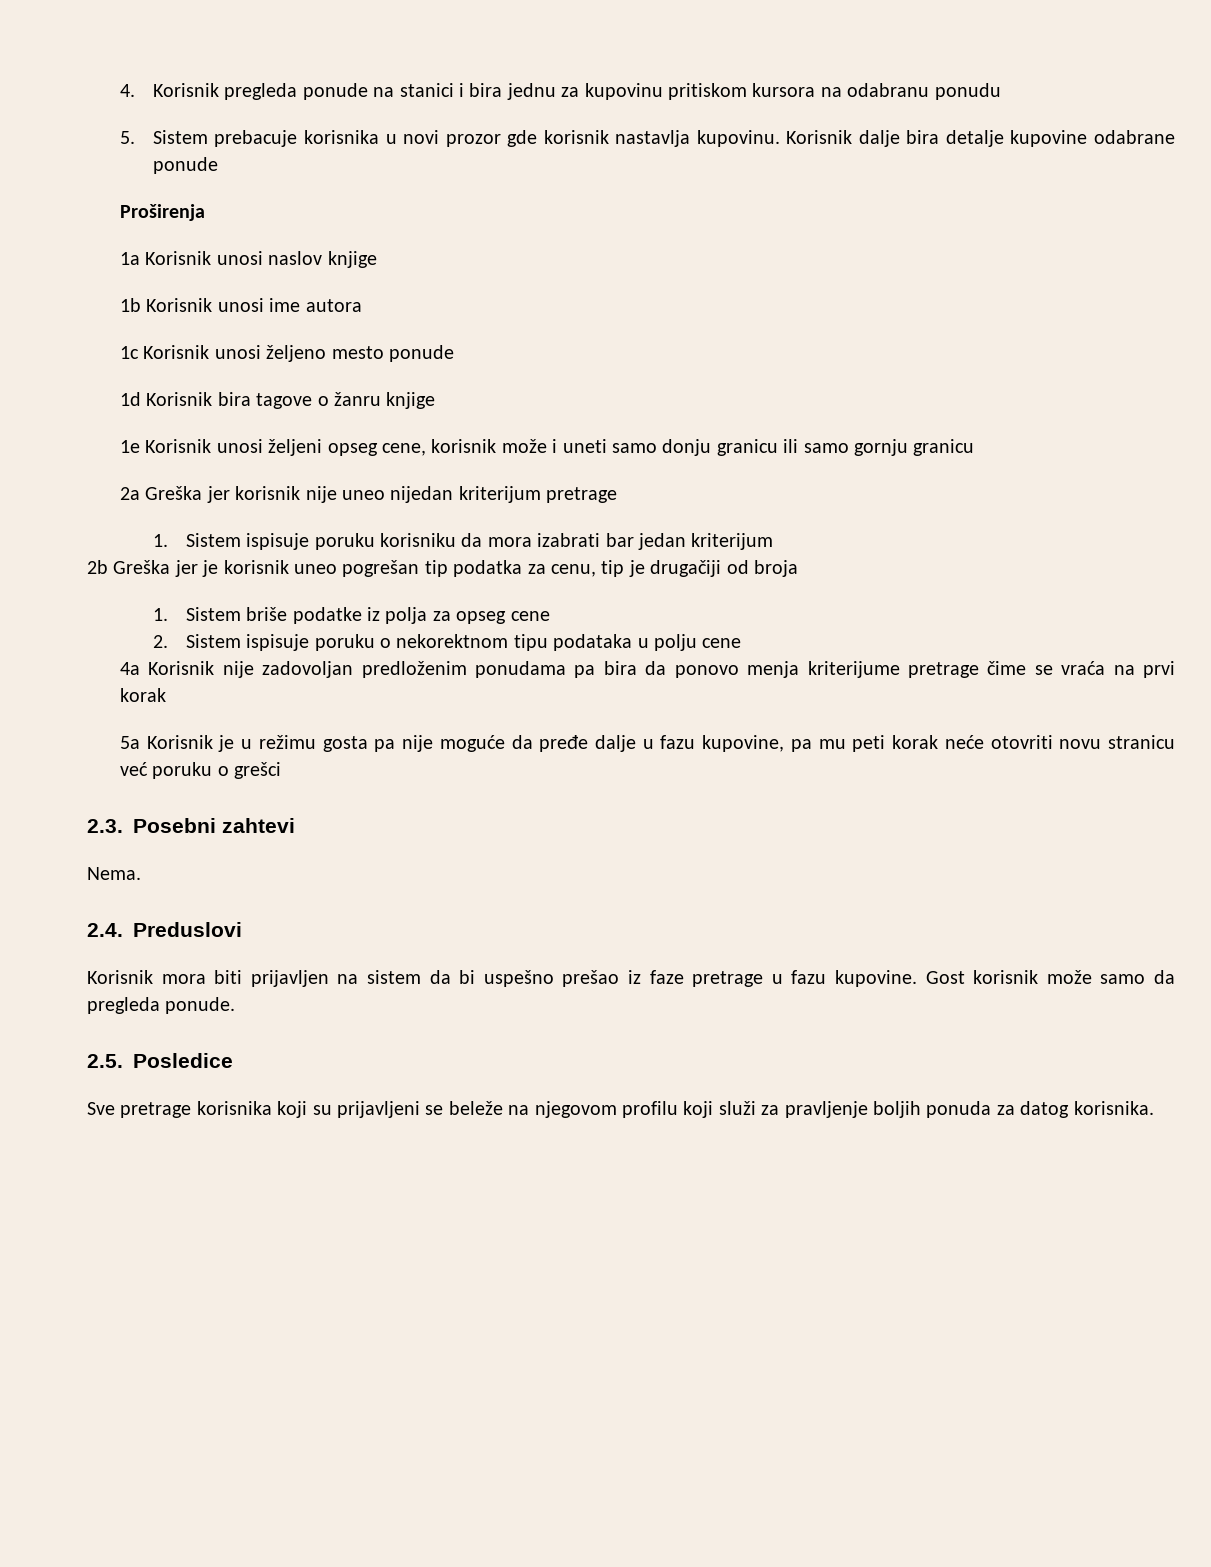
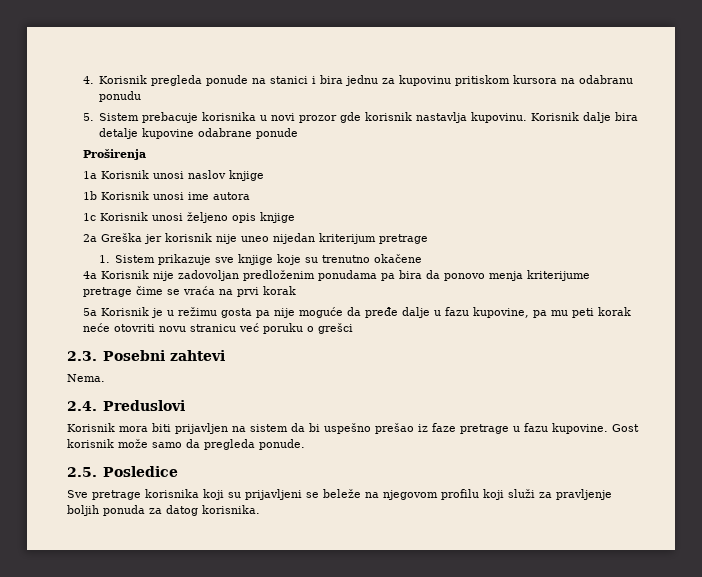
[331,345,454,362] [119,392,436,409] [119,439,975,456] mesto ponude // 1d Korisnik bira tagove o žanru knjige // 1e Korisnik unosi željeni opseg cene, korisnik može i uneti samo donju granicu ili samo gornju granicu -> [231,212,295,223] opis knjige
[246,533,774,550] [87,560,798,577] [152,607,550,624] [152,634,742,651] ispisuje poruku korisniku da mora izabrati bar jedan kriterijum // 2b Greška jer je korisnik uneo pogrešan tip podatka za cenu, tip je drugačiji od broja // 1. Sistem briše podatke iz polja za opseg cene // 2. Sistem ispisuje poruku o nekorektnom tipu podataka u polju cene -> [158,254,423,265] prikazuje sve knjige koje su trenutno okačene

